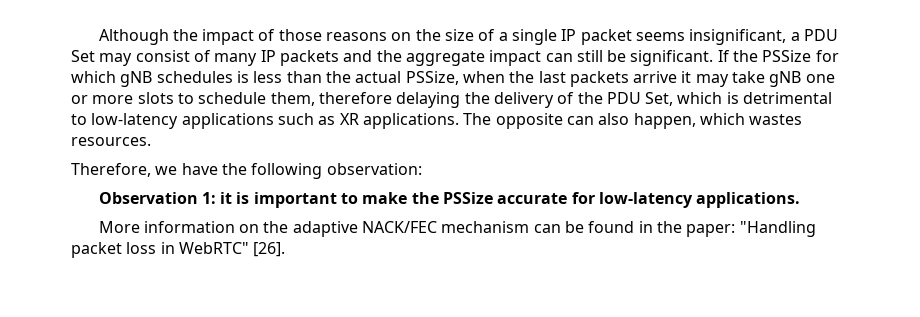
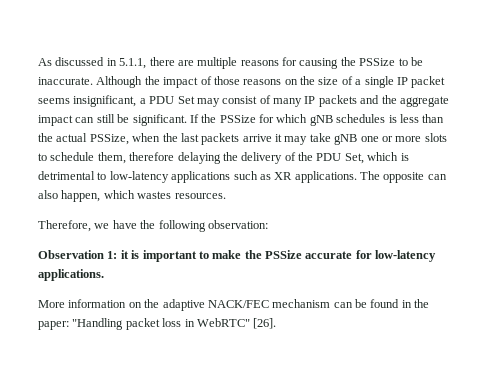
(98, 37) none -> [38,57,423,69] [38,77,93,85] As discussed in 5.1.1, there are multiple reasons for causing the PSSize to be inaccurate.

